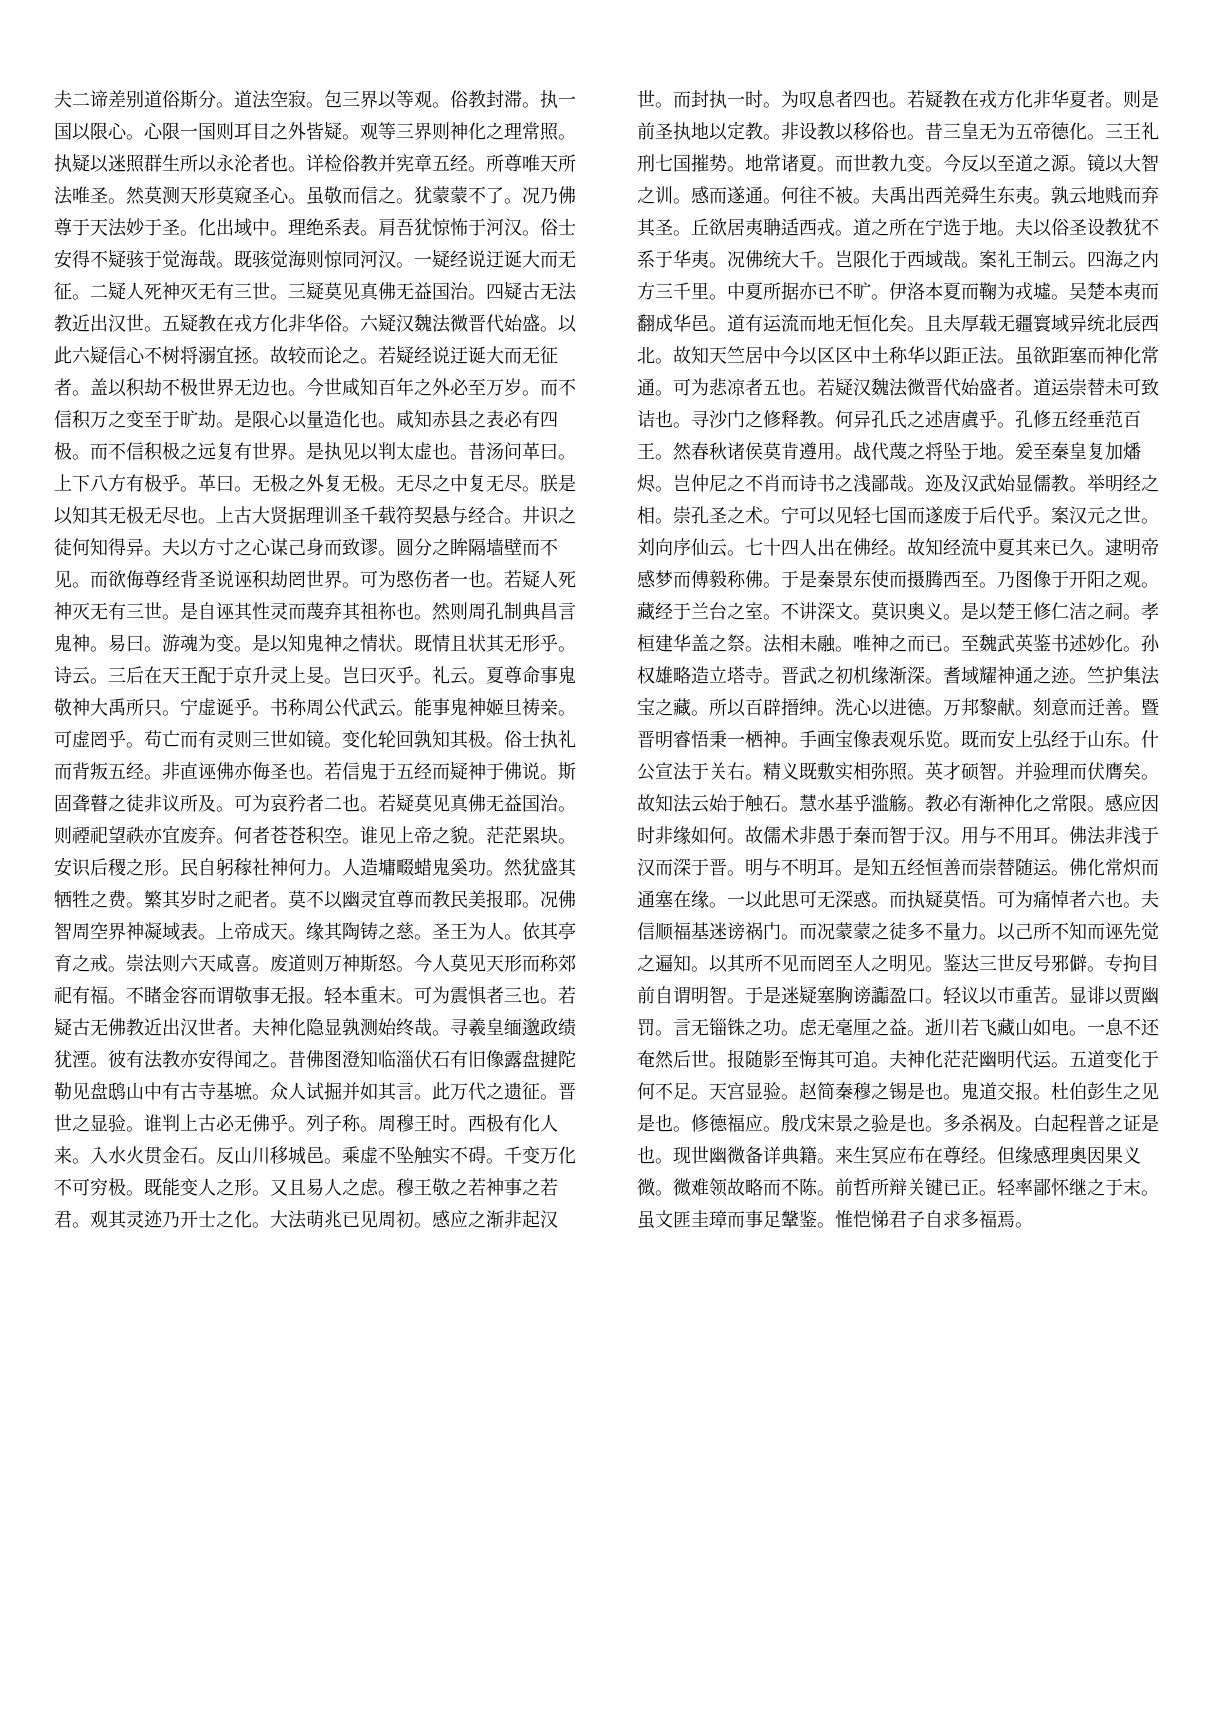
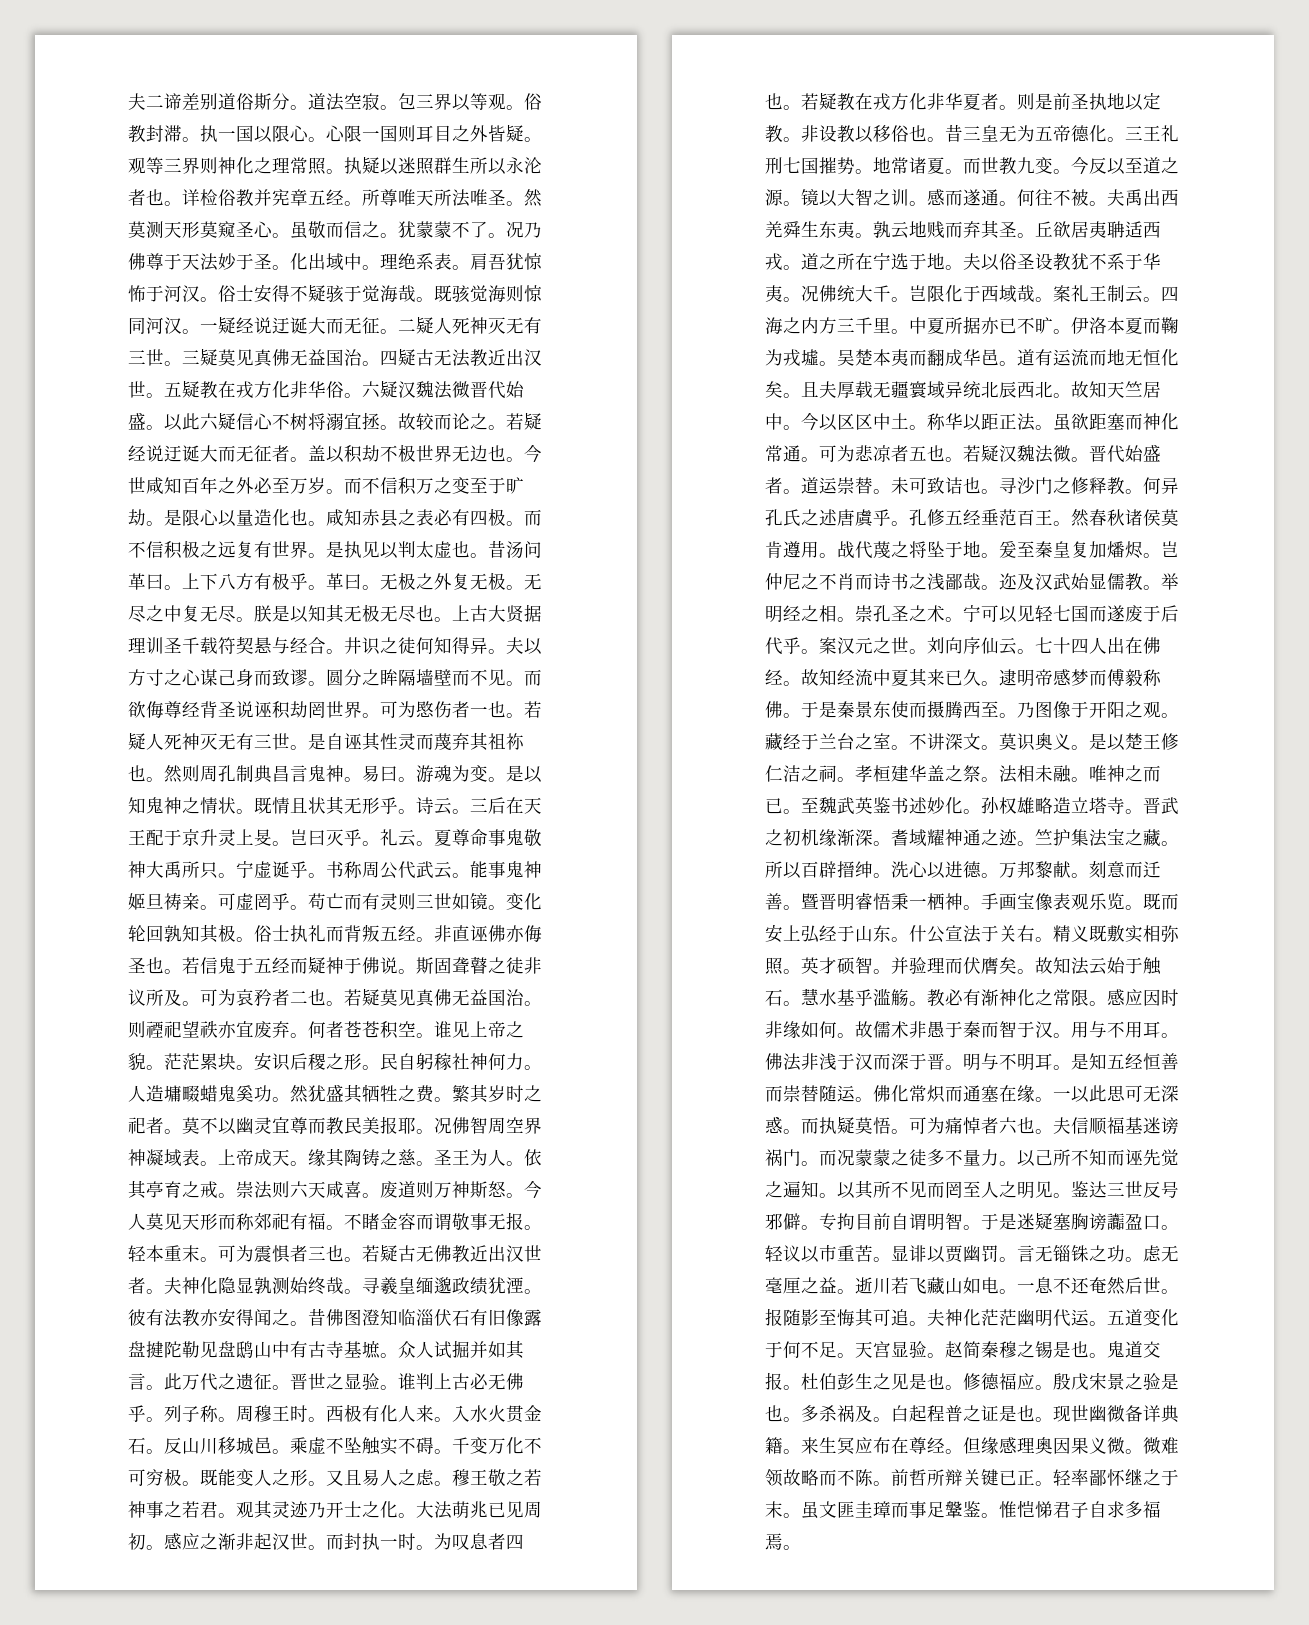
(781, 355) none -> [783,425,801,430] 。
(889, 354) none -> [909,425,927,430] 。
(925, 387) none -> [1071,457,1089,462] 。
(1105, 387) none -> [873,489,891,494] 。

